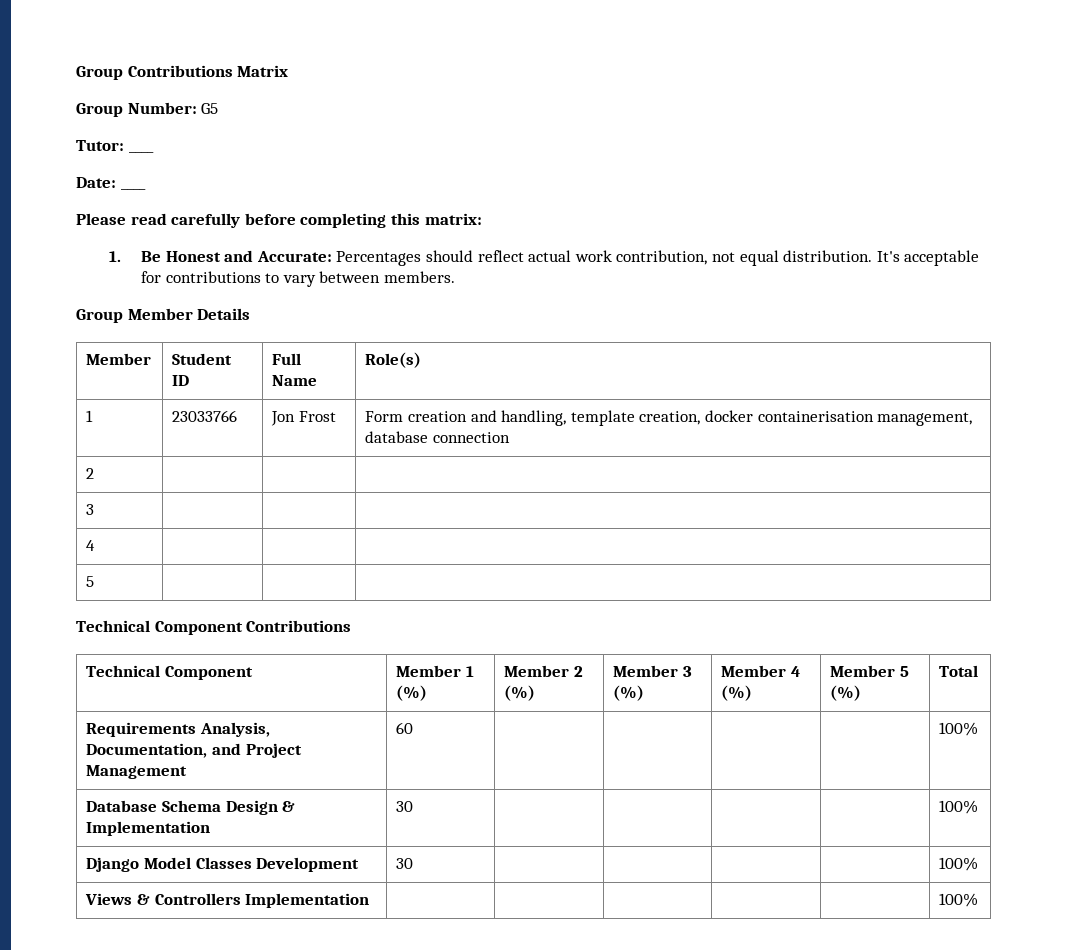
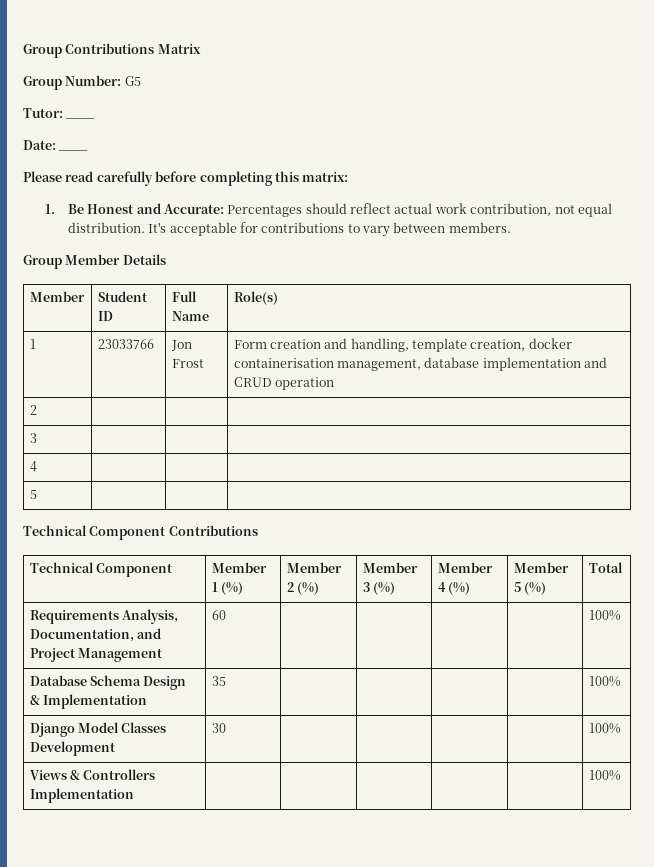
[432,432,510,443] connection -> [482,357,608,371] [233,377,334,390] implementation and CRUD operation
[396,801,414,812] 30 -> [211,676,226,686] 35

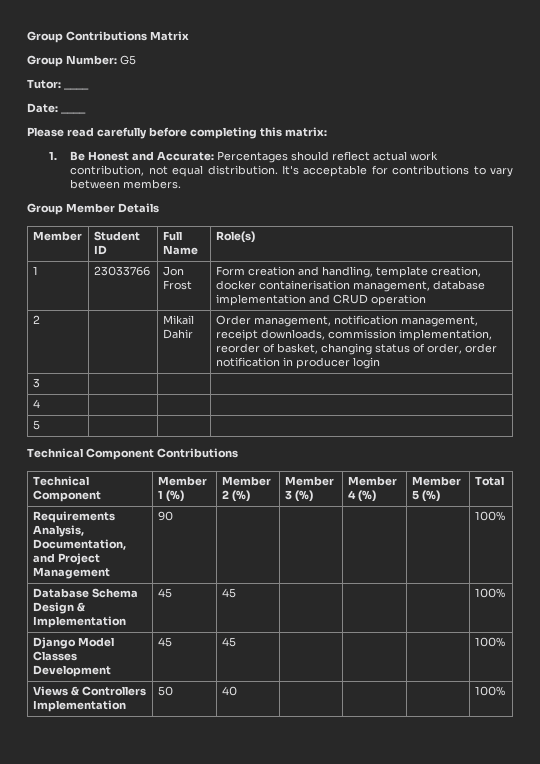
(37, 410) | -> [162,315,194,325] [162,329,193,339] [215,315,478,327] [215,329,492,341] [215,343,497,355] [215,357,380,369] Mikail Dahir | Order management, notification management, receipt downloads, commission implementation, reorder of basket, changing status of order, order notification in producer login
[211,610,226,620] 60 -> [157,511,173,521] 90
[211,676,226,686] 35 | -> [157,588,172,598] [221,588,236,598] 45 | 45
[211,723,226,733] 30 | -> [157,637,172,647] [221,637,236,647] 45 | 45
(134, 795) | -> [157,686,173,696] [221,686,237,696] 50 | 40

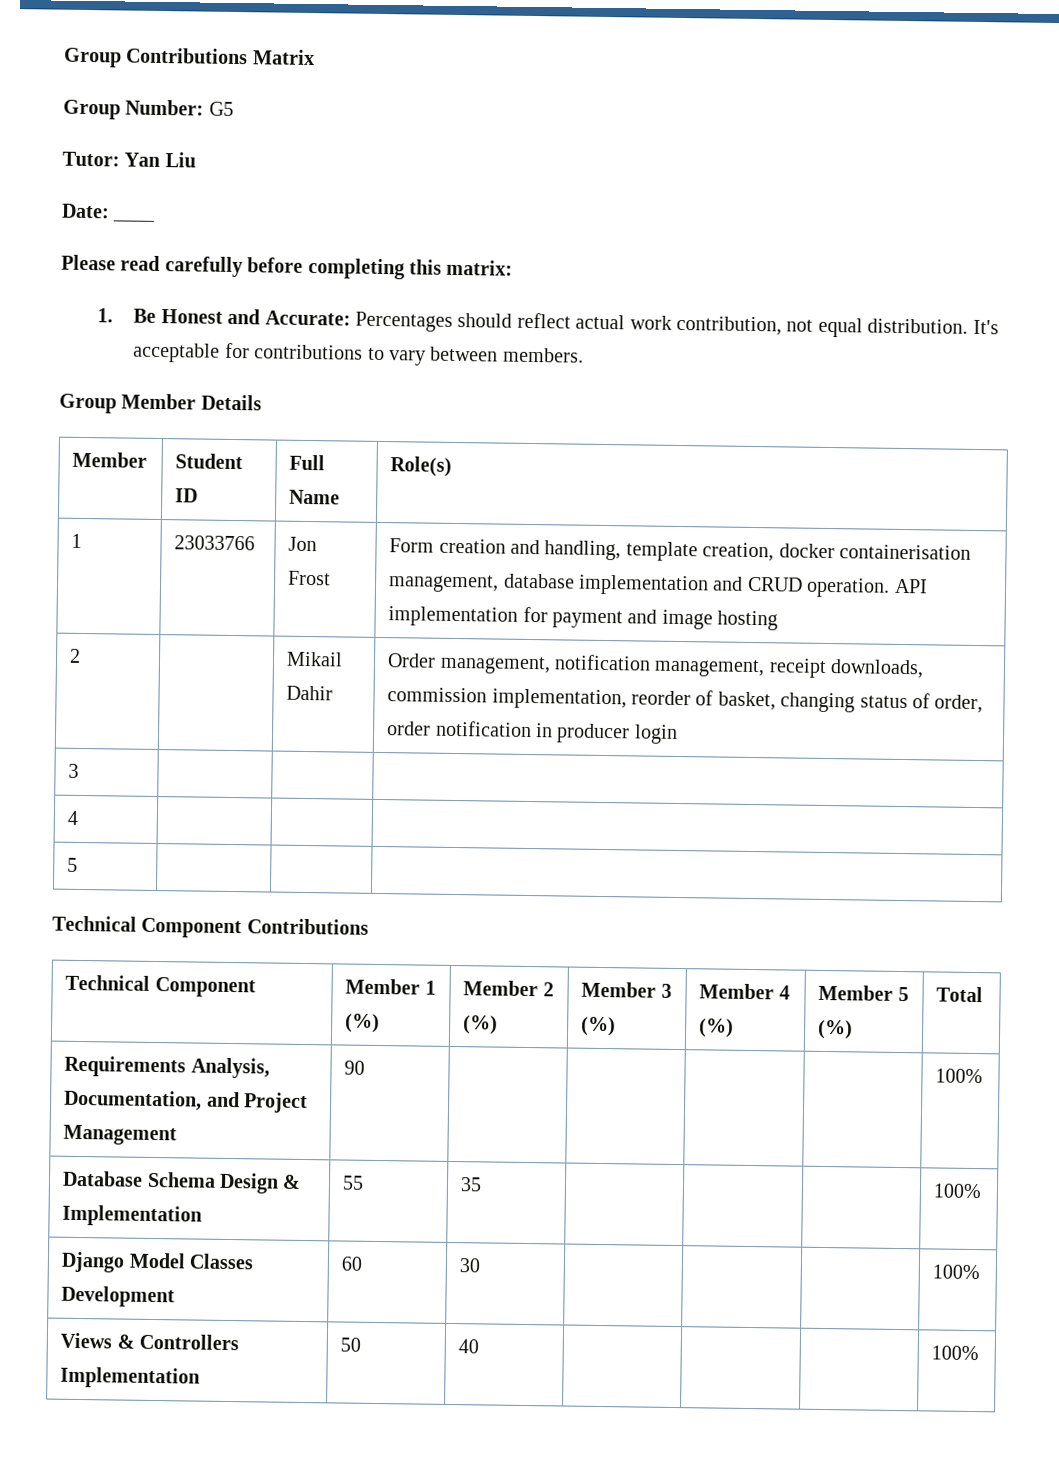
[64,88,89,90] ____ -> [124,152,196,168] Yan Liu
[370,294,426,306] operation -> [806,577,928,598] [388,606,779,631] operation. API implementation for payment and image hosting
[157,588,172,598] [221,588,236,598] 45 | 45 -> [342,1175,365,1190] [460,1177,483,1192] 55 | 35
[157,637,172,647] [221,637,236,647] 45 | 45 -> [341,1256,364,1271] [459,1258,481,1273] 60 | 30

